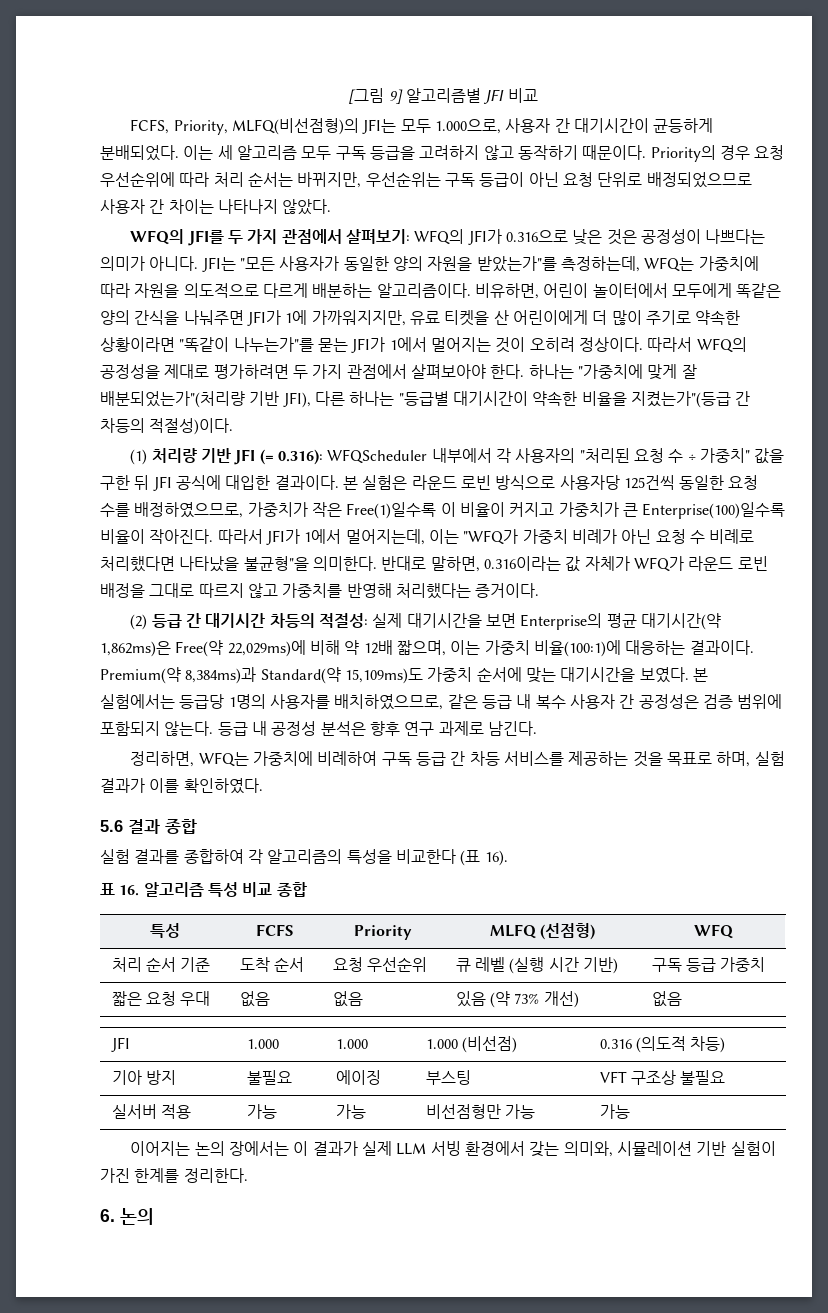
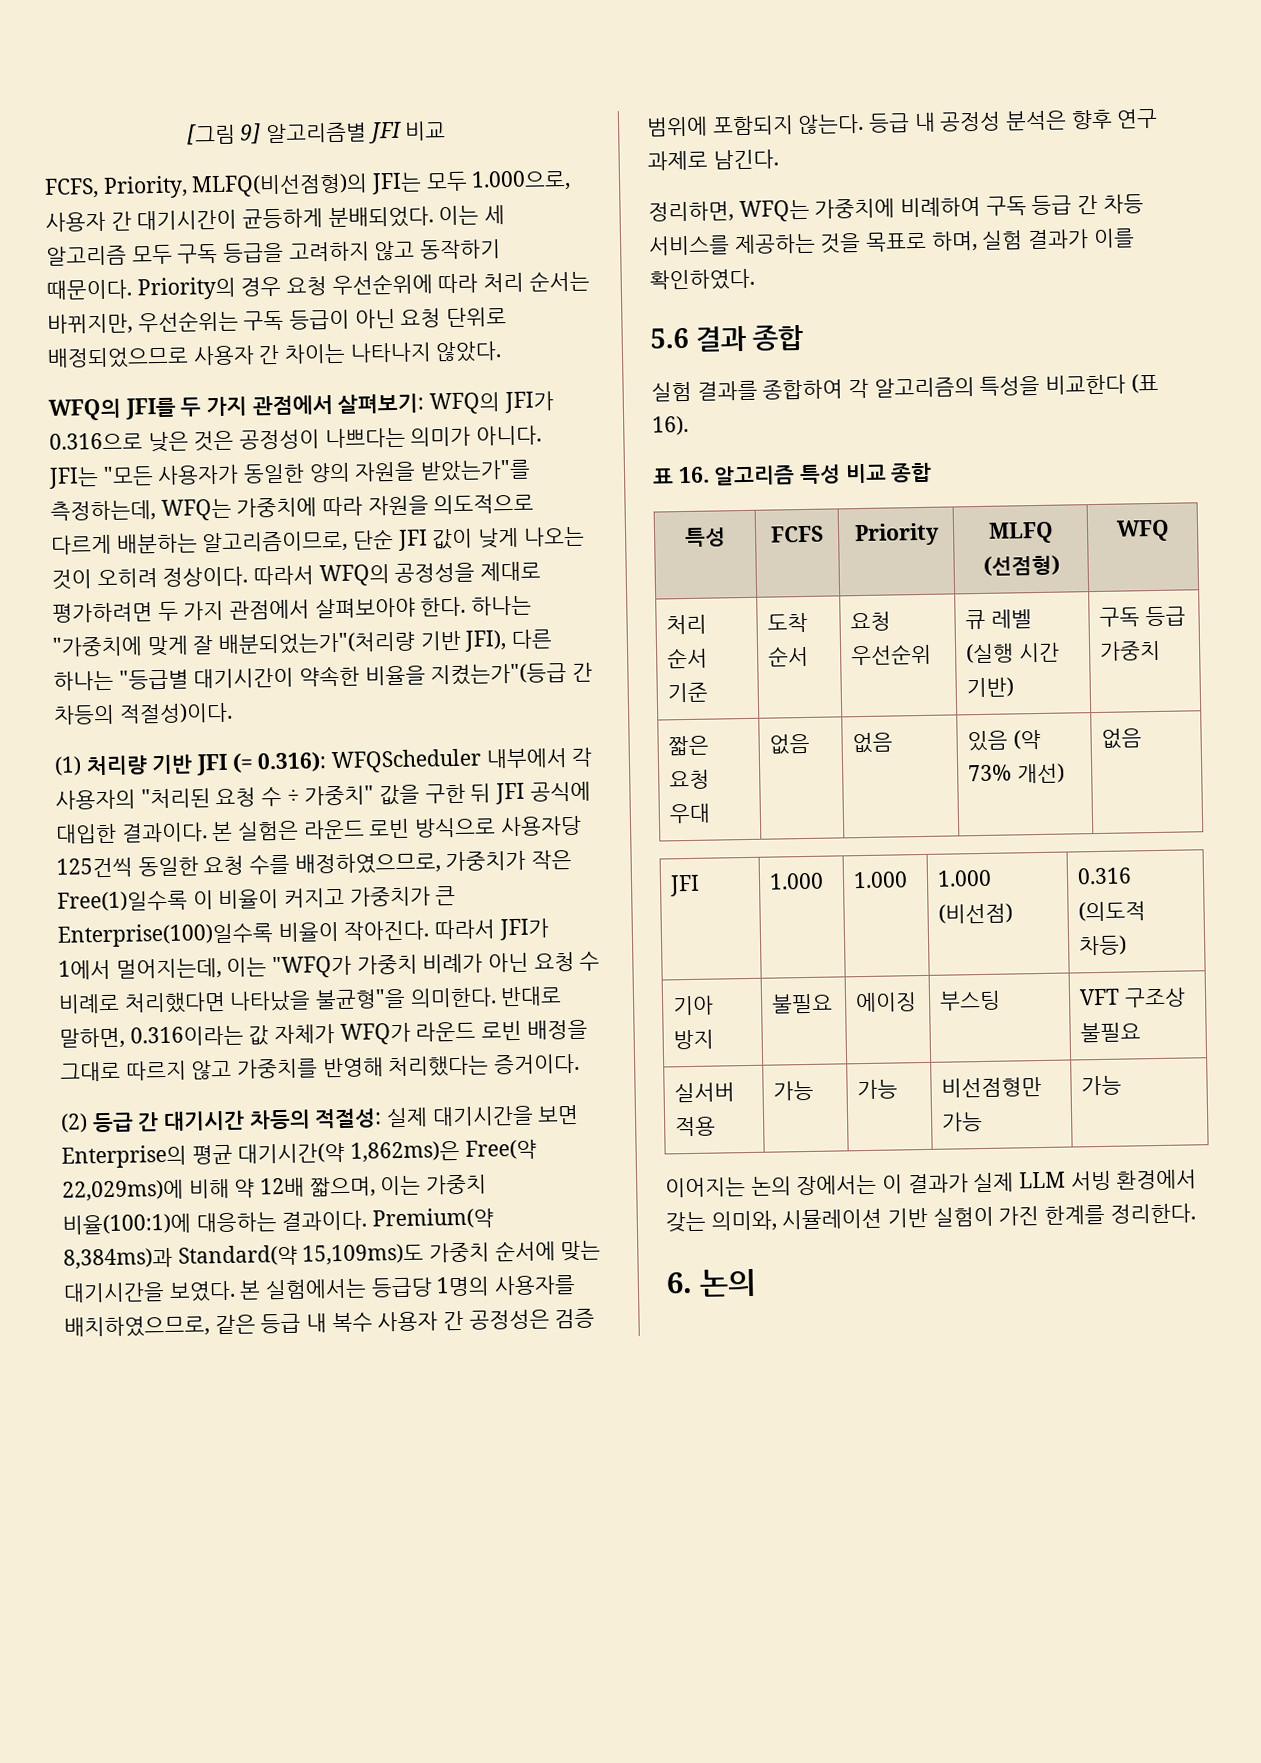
[376,283,782,299] [100,310,741,326] [100,337,491,353] 알고리즘이다. 비유하면, 어린이 놀이터에서 모두에게 똑같은 양의 간식을 나눠주면 JFI가 1에 가까워지지만, 유료 티켓을 산 어린이에게 더 많이 주기로 약속한 상황이라면 "똑같이 나누는가"를 묻는 JFI가 1에서 멀어지는 -> [201,526,585,554] 알고리즘이므로, 단순 JFI 값이 낮게 나오는

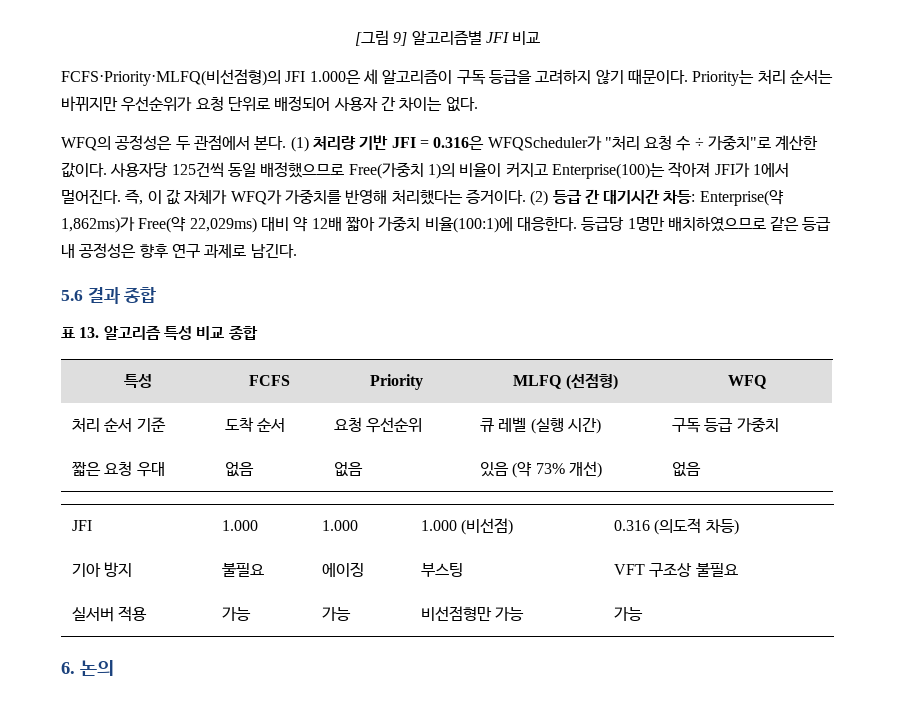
[44,169,572,199] [45,205,506,232] [46,239,502,266] [46,270,590,301] [47,308,396,335] FCFS, Priority, MLFQ(비선점형)의 JFI는 모두 1.000으로, 사용자 간 대기시간이 균등하게 분배되었다. 이는 세 알고리즘 모두 구독 등급을 고려하지 않고 동작하기 때문이다. Priority의 경우 요청 우선순위에 따라 처리 순서는 바뀌지만, 우선순위는 구독 등급이 아닌 -> [61,69,833,86] [61,96,193,112] FCFS·Priority·MLFQ(비선점형)의 JFI 1.000은 세 알고리즘이 구독 등급을 고려하지 않기 때문이다. Priority는 처리 순서는 바뀌지만 우선순위가
[47,346,189,369] 배정되었으므로 -> [274,96,331,111] 배정되어
[349,341,503,363] [48,391,554,421] [49,425,543,453] [48,459,532,489] [50,493,535,522] [51,526,585,555] [51,561,542,590] [52,595,533,623] [52,629,554,657] [53,662,594,691] [53,702,233,725] [54,747,594,776] [55,781,591,810] [55,815,582,844] [56,849,573,878] [57,885,457,912] [57,918,549,948] [58,951,601,980] [58,986,563,1014] [59,1019,588,1049] [60,1059,233,1082] 나타나지 않았다. // WFQ의 JFI를 두 가지 관점에서 살펴보기: WFQ의 JFI가 0.316으로 낮은 것은 공정성이 나쁘다는 의미가 아니다. JFI는 "모든 사용자가 동일한 양의 자원을 받았는가"를 측정하는데, WFQ는 가중치에 따라 자원을 의도적으로 다르게 배분하는 알고리즘이므로, 단순 JFI 값이 낮게 나오는 것이 오히려 정상이다. 따라서 WFQ의 공정성을 제대로 평가하려면 두 가지 관점에서 살펴보아야 한다. 하나는 "가중치에 맞게 잘 배분되었는가"(처리량 기반 JFI), 다른 하나는 "등급별 대기시간이 약속한 비율을 지켰는가"(등급 간 차등의 적절성)이다. // (1) 처리량 기반 JFI (= 0.316): WFQScheduler 내부에서 각 사용자의 "처리된 요청 수 ÷ 가중치" 값을 구한 뒤 JFI 공식에 대입한 결과이다. 본 실험은 라운드 로빈 방식으로 사용자당 125건씩 동일한 요청 수를 배정하였으므로, 가중치가 작은 Free(1)일수록 이 비율이 커지고 가중치가 큰 Enterprise(100)일수록 비율이 작아진다. 따라서 JFI가 1에서 멀어지는데, 이는 "WFQ가 가중치 비례가 아닌 요청 수 비례로 처리했다면 나타났을 불균형"을 의미한다. 반대로 말하면, 0.316이라는 값 자체가 WFQ가 라운드 로빈 배정을 그대로 따르지 않고 -> [445,97,478,112] [61,135,819,152] [61,162,789,179] [61,189,282,205] 없다. // WFQ의 공정성은 두 관점에서 본다. (1) 처리량 기반 JFI = 0.316은 WFQScheduler가 "처리 요청 수 ÷ 가중치"로 계산한 값이다. 사용자당 125건씩 동일 배정했으므로 Free(가중치 1)의 비율이 커지고 Enterprise(100)는 작아져 JFI가 1에서 멀어진다. 즉, 이 값 자체가 WFQ가
(581, 1064) // -> (526, 196) none
[248,1104,580,1130] [61,1139,537,1169] [62,1174,488,1202] [62,1207,495,1235] [63,1240,602,1270] [63,1274,577,1303] [64,1308,596,1338] [646,108,1159,137] [647,149,779,171] [648,194,1144,223] [648,228,1135,256] [649,268,755,291] [650,324,805,352] [651,373,1159,402] [652,415,689,436] 차등의 적절성: 실제 대기시간을 보면 Enterprise의 평균 대기시간(약 1,862ms)은 Free(약 22,029ms)에 비해 약 12배 짧으며, 이는 가중치 비율(100:1)에 대응하는 결과이다. Premium(약 8,384ms)과 Standard(약 15,109ms)도 가중치 순서에 맞는 대기시간을 보였다. 본 실험에서는 등급당 1명의 사용자를 배치하였으므로, 같은 등급 내 복수 사용자 간 공정성은 검증 범위에 포함되지 않는다. 등급 내 공정성 분석은 향후 연구 과제로 남긴다. // 정리하면, WFQ는 가중치에 비례하여 구독 등급 간 차등 서비스를 제공하는 것을 목표로 하며, 실험 결과가 이를 확인하였다. // 5.6 결과 종합 // 실험 결과를 종합하여 각 알고리즘의 특성을 비교한다 (표 16). -> [662,190,784,206] [61,216,832,233] [61,243,297,258] [61,287,157,304] 차등: Enterprise(약 1,862ms)가 Free(약 22,029ms) 대비 약 12배 짧아 가중치 비율(100:1)에 대응한다. 등급당 1명만 배치하였으므로 같은 등급 내 공정성은 향후 연구 과제로 남긴다. // 5.6 결과 종합
[677,466,710,484] 16. -> [79,327,100,338] 13.
[1018,642,1061,663] [966,677,1015,698] 시간 기반) -> [568,417,602,434] 시간)
[665,1169,1198,1198] [665,1203,1196,1233] // 이어지는 논의 장에서는 이 결과가 실제 LLM 서빙 환경에서 갖는 의미와, 시뮬레이션 기반 실험이 가진 한계를 정리한다. -> (644, 614) none

